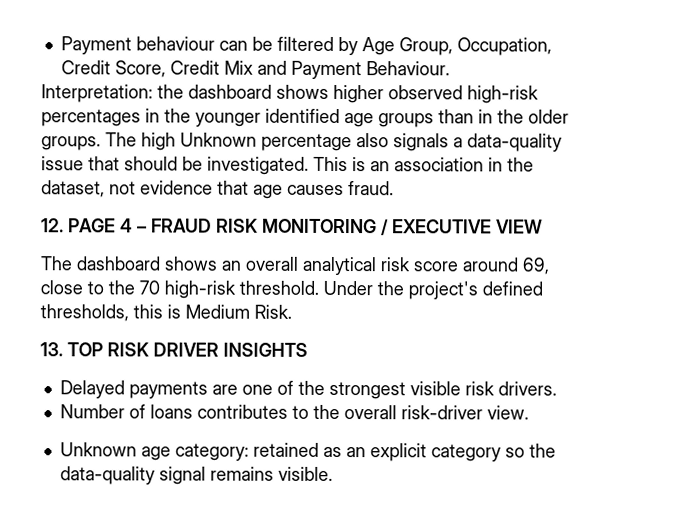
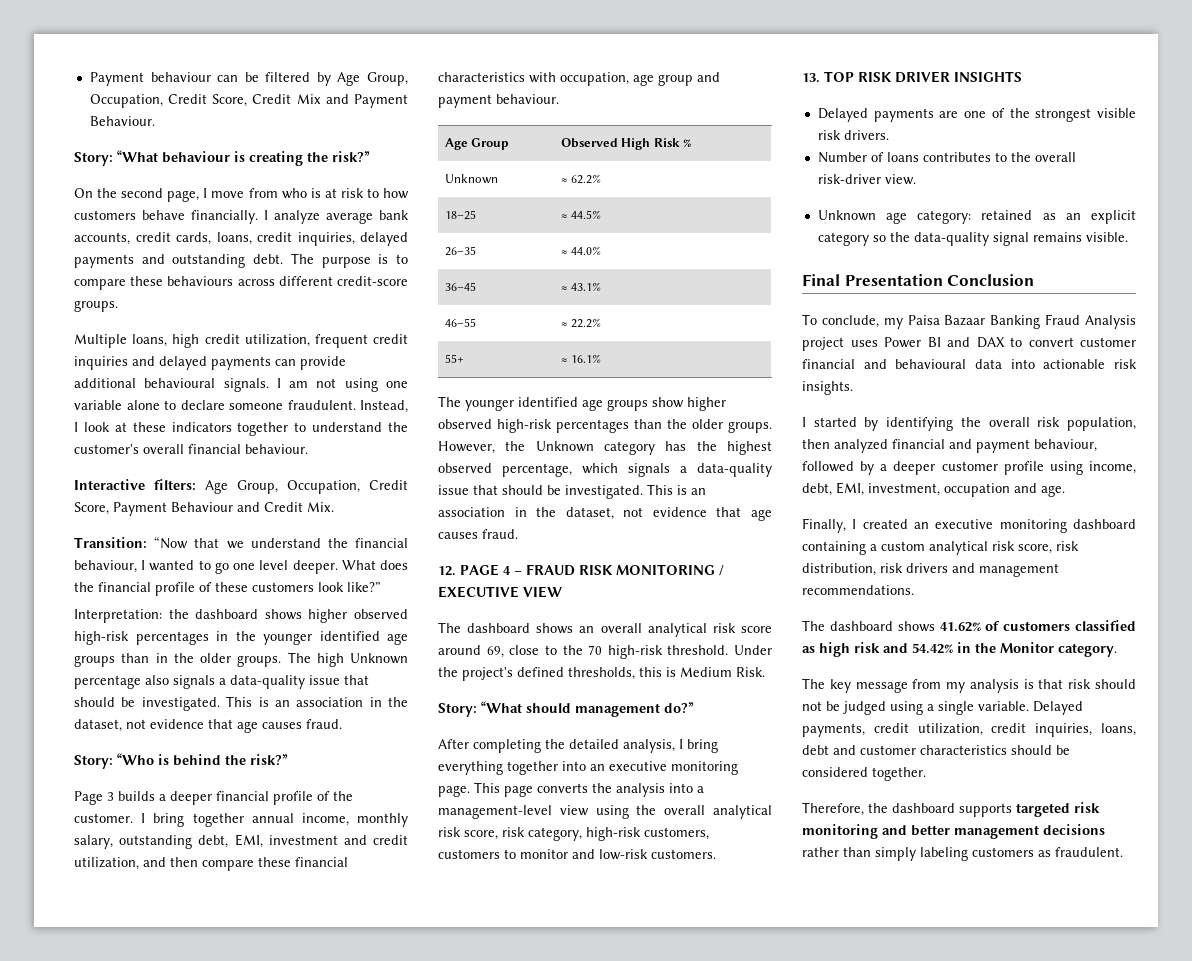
(450, 68) none -> [74,150,370,166] [74,188,409,202] [74,210,409,224] [74,232,408,246] [74,253,408,268] [74,276,408,290] [74,300,118,312] [74,334,408,348] [74,356,346,370] [74,378,408,392] [74,400,408,413] [74,422,408,436] [74,444,308,454] [74,479,408,494] [74,502,334,516] [74,536,408,549] [74,560,409,574] [74,582,381,596] // Story: “What behaviour is creating the risk?” // On the second page, I move from who is at risk to how customers behave financially. I analyze average bank accounts, credit cards, loans, credit inquiries, delayed payments and outstanding debt. The purpose is to compare these behaviours across different credit-score groups. // Multiple loans, high credit utilization, frequent credit inquiries and delayed payments can provide additional behavioural signals. I am not using one variable alone to declare someone fraudulent. Instead, I look at these indicators together to understand the customer's overall financial behaviour. // Interactive filters: Age Group, Occupation, Credit Score, Payment Behaviour and Credit Mix. // Transition: “Now that we understand the financial behaviour, I wanted to go one level deeper. What does the financial profile of these customers look like?”
(394, 188) none -> [74,753,288,769] [74,791,353,805] [74,813,408,827] [74,834,408,849] [74,857,348,871] [438,72,720,86] [438,94,559,108] [444,138,510,150] [560,138,692,150] [444,174,498,184] [560,174,602,184] [444,210,476,220] [560,210,602,219] [444,246,476,256] [560,246,602,255] [444,282,476,291] [560,282,602,291] [444,318,476,327] [560,318,602,328] [444,354,464,363] [560,354,602,363] [438,396,726,411] [438,419,772,433] [438,441,772,455] [438,463,772,477] [438,484,706,499] [438,507,772,521] [438,529,518,539] // Story: “Who is behind the risk?” // Page 3 builds a deeper financial profile of the customer. I bring together annual income, monthly salary, outstanding debt, EMI, investment and credit utilization, and then compare these financial characteristics with occupation, age group and payment behaviour. // Age Group | Observed High Risk % // Unknown | ≈ 62.2% // 18–25 | ≈ 44.5% // 26–35 | ≈ 44.0% // 36–45 | ≈ 43.1% // 46–55 | ≈ 22.2% // 55+ | ≈ 16.1% // The younger identified age groups show higher observed high-risk percentages than the older groups. However, the Unknown category has the highest observed percentage, which signals a data-quality issue that should be investigated. This is an association in the dataset, not evidence that age causes fraud.
(292, 311) none -> [438,701,694,717] [438,739,718,753] [438,761,738,775] [438,782,704,797] [438,805,772,819] [438,827,709,841] [438,849,716,860] // Story: “What should management do?” // After completing the detailed analysis, I bring everything together into an executive monitoring page. This page converts the analysis into a management-level view using the overall analytical risk score, risk category, high-risk customers, customers to monitor and low-risk customers.
(333, 473) none -> [802,274,1035,286] [802,314,1136,329] [802,337,1136,351] [802,359,1137,369] [802,381,853,395] [802,417,1136,431] [802,439,1097,453] [802,461,1136,475] [802,482,1065,497] [802,518,1136,533] [802,541,1079,555] [802,563,1059,577] [802,585,914,595] [802,620,1136,632] [802,642,1117,657] [802,678,1136,693] [802,701,1083,715] [802,723,1136,737] [802,745,1070,755] [802,767,926,781] [802,802,1100,817] [802,824,1105,839] [802,847,1123,861] // Final Presentation Conclusion // To conclude, my Paisa Bazaar Banking Fraud Analysis project uses Power BI and DAX to convert customer financial and behavioural data into actionable risk insights. // I started by identifying the overall risk population, then analyzed financial and payment behaviour, followed by a deeper customer profile using income, debt, EMI, investment, occupation and age. // Finally, I created an executive monitoring dashboard containing a custom analytical risk score, risk distribution, risk drivers and management recommendations. // The dashboard shows 41.62% of customers classified as high risk and 54.42% in the Monitor category. // The key message from my analysis is that risk should not be judged using a single variable. Delayed payments, credit utilization, credit inquiries, loans, debt and customer characteristics should be considered together. // Therefore, the dashboard supports targeted risk monitoring and better management decisions rather than simply labeling customers as fraudulent.

